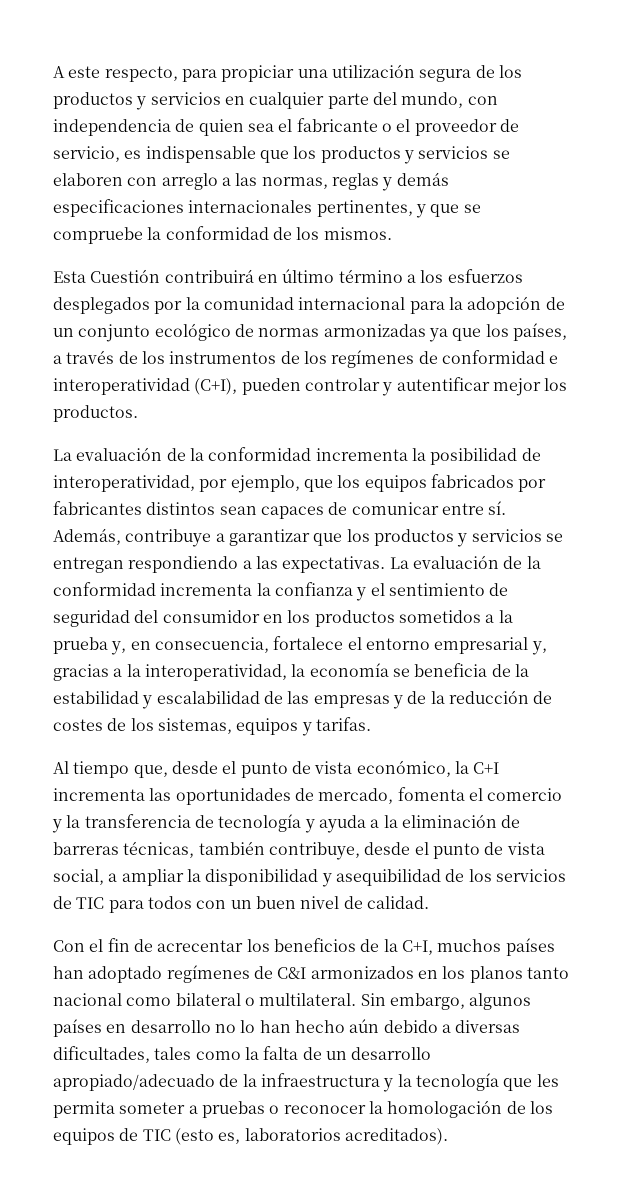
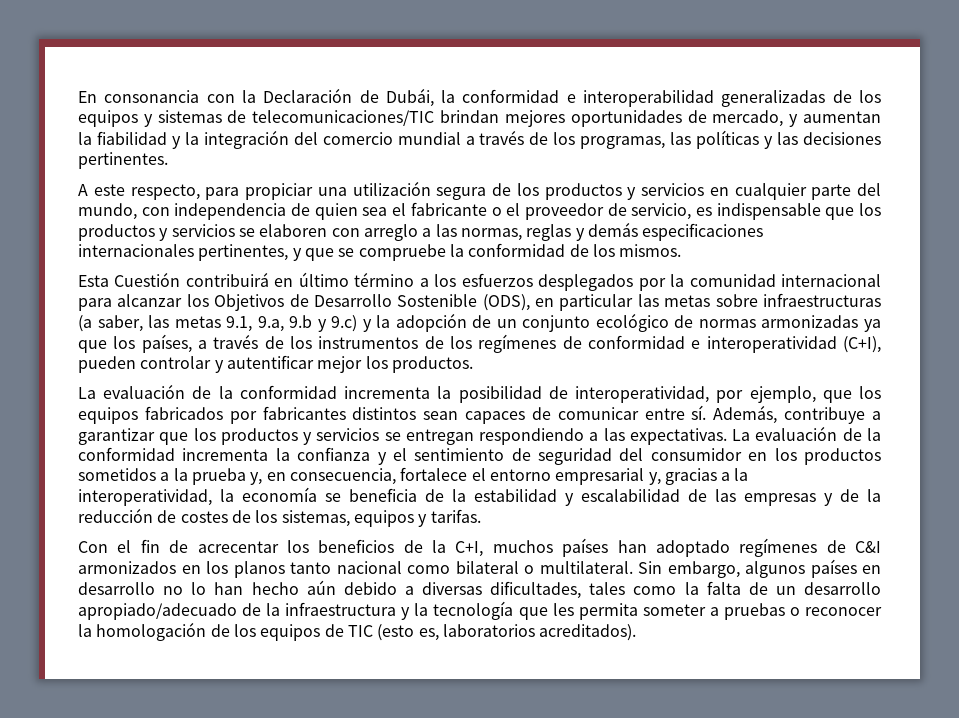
(53, 72) none -> [78,88,881,107] [78,110,882,127] [78,130,882,149] [78,152,168,169] En consonancia con la Declaración de Dubái, la conformidad e interoperabilidad generalizadas de los equipos y sistemas de telecomunicaciones/TIC brindan mejores oportunidades de mercado, y aumentan la fiabilidad y la integración del comercio mundial a través de los programas, las políticas y las decisiones pertinentes. //
(445, 307) none -> [117,293,881,311] [78,315,372,332] alcanzar los Objetivos de Desarrollo Sostenible (ODS), en particular las metas sobre infraestructuras (a saber, las metas 9.1, 9.a, 9.b y 9.c) y
[53,760,500,778] [53,787,563,805] [52,814,521,833] [53,841,545,860] [53,869,566,887] [53,896,429,913] // Al tiempo que, desde el punto de vista económico, la C+I incrementa las oportunidades de mercado, fomenta el comercio y la transferencia de tecnología y ayuda a la eliminación de barreras técnicas, también contribuye, desde el punto de vista social, a ampliar la disponibilidad y asequibilidad de los servicios de TIC para todos con un buen nivel de calidad. -> (481, 516) none

